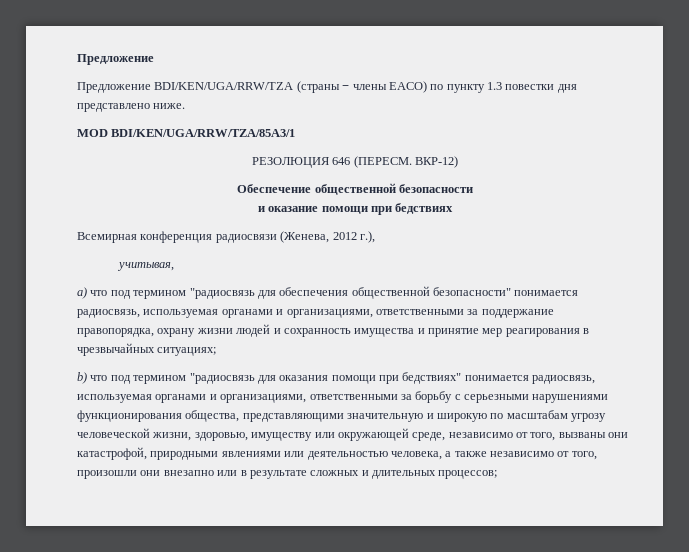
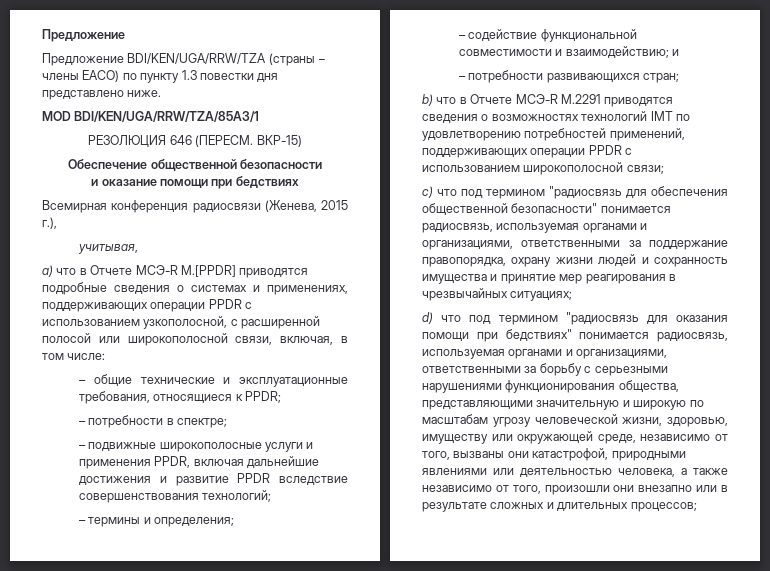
[415,156,459,168] ВКР-12) -> [256,135,302,147] ВКР-15)
[332,232,357,240] 2012 -> [321,200,348,210] 2015
(108, 293) none -> [79,265,309,278] [42,282,348,295] [42,299,253,312] [42,316,321,329] [42,333,349,346] [42,353,106,360] [78,374,348,387] [78,391,282,404] [78,415,228,428] [78,442,314,452] [78,456,320,469] [78,473,348,486] [78,490,272,503] [78,517,235,527] [458,29,637,42] [458,46,680,58] [458,70,680,83] [422,94,674,107] [422,111,690,123] [422,128,685,141] [422,145,633,158] [422,162,664,175] [422,186,457,198] в Отчете МСЭ-R M.[PPDR] приводятся подробные сведения о системах и применениях, поддерживающих операции PPDR с использованием узкополосной, с расширенной полосой или широкополосной связи, включая, в том числе: // – общие технические и эксплуатационные требования, относящиеся к PPDR; // – потребности в спектре; // – подвижные широкополосные услуги и применения PPDR, включая дальнейшие достижения и развитие PPDR вследствие совершенствования технологий; // – термины и определения; // – содействие функциональной совместимости и взаимодействию; и // – потребности развивающихся стран; // b) что в Отчете МСЭ-R M.2291 приводятся сведения о возможностях технологий IMT по удовлетворению потребностей применений, поддерживающих операции PPDR с использованием широкополосной связи; // c) что
[77,372,87,384] b) -> [422,312,433,324] d)

